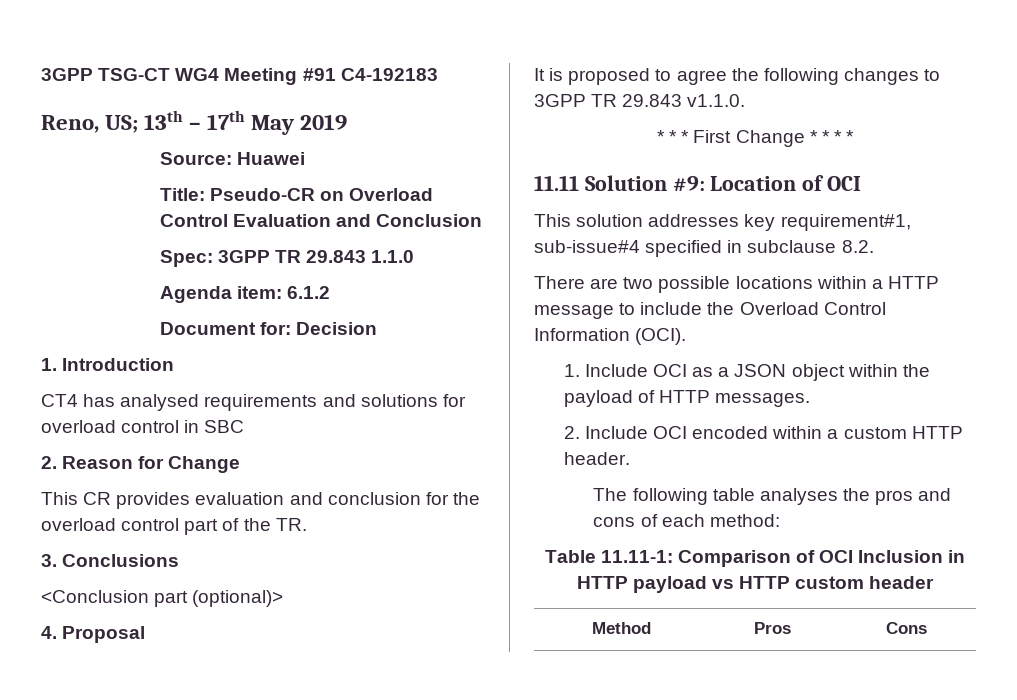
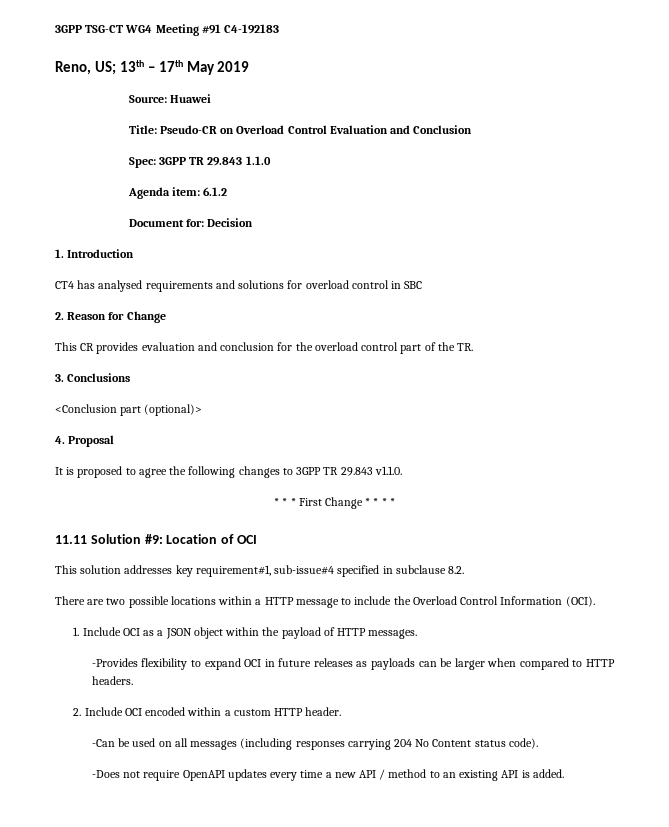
(811, 400) none -> [91,658,615,670] [91,676,133,685] // -Provides flexibility to expand OCI in future releases as payloads can be larger when compared to HTTP headers.
[593,488,952,505] [593,514,780,527] [544,550,966,567] [576,576,935,593] [591,622,651,634] [754,622,791,634] [886,622,927,634] The following table analyses the pros and cons of each method: // Table 11.11-1: Comparison of OCI Inclusion in HTTP payload vs HTTP custom header // Method | Pros | Cons -> [91,738,538,750] [91,769,564,781] -Can be used on all messages (including responses carrying 204 No Content status code). // -Does not require OpenAPI updates every time a new API / method to an existing API is added.

